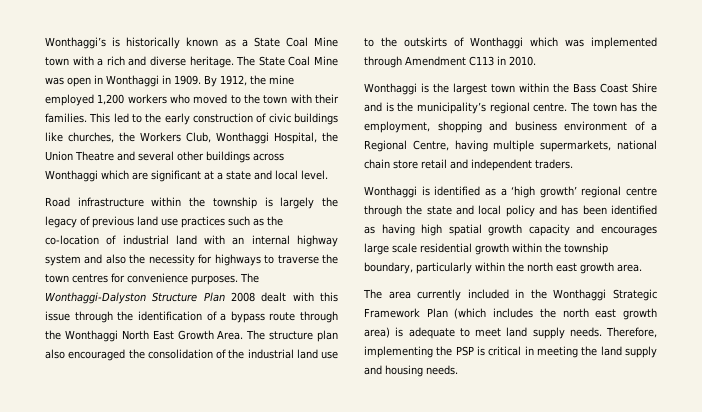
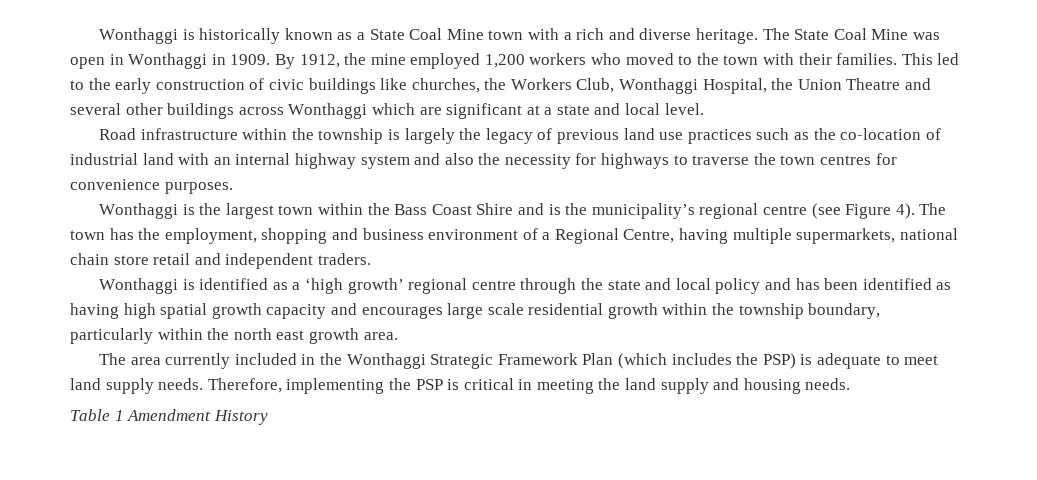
[45,37,106,49] Wonthaggi’s -> [99,28,179,44] Wonthaggi
[240,273,259,283] [45,292,338,304] [45,311,338,323] [45,330,338,342] [45,349,338,361] [364,37,657,49] [364,56,536,68] The Wonthaggi-Dalyston Structure Plan 2008 dealt with this issue through the identification of a bypass route through the Wonthaggi North East Growth Area. The structure plan also encouraged the consolidation of the industrial land use to the outskirts of Wonthaggi which was implemented through Amendment C113 in 2010. -> (233, 188) none
[533,103,568,112] centre. -> [762,203,915,219] centre (see Figure 4).
[562,308,657,320] [364,327,390,338] north east growth area) -> [762,353,796,369] PSP)
(458, 370) none -> [70,409,268,425] // Table 1 Amendment History

